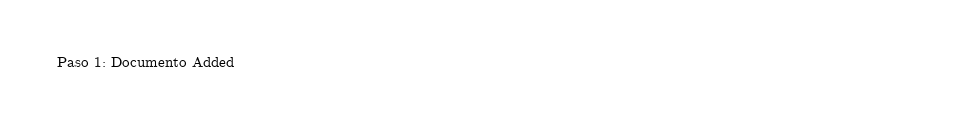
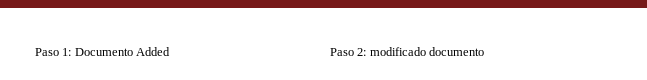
(234, 62) none -> [330,47,485,56] // Paso 2: modificado documento

